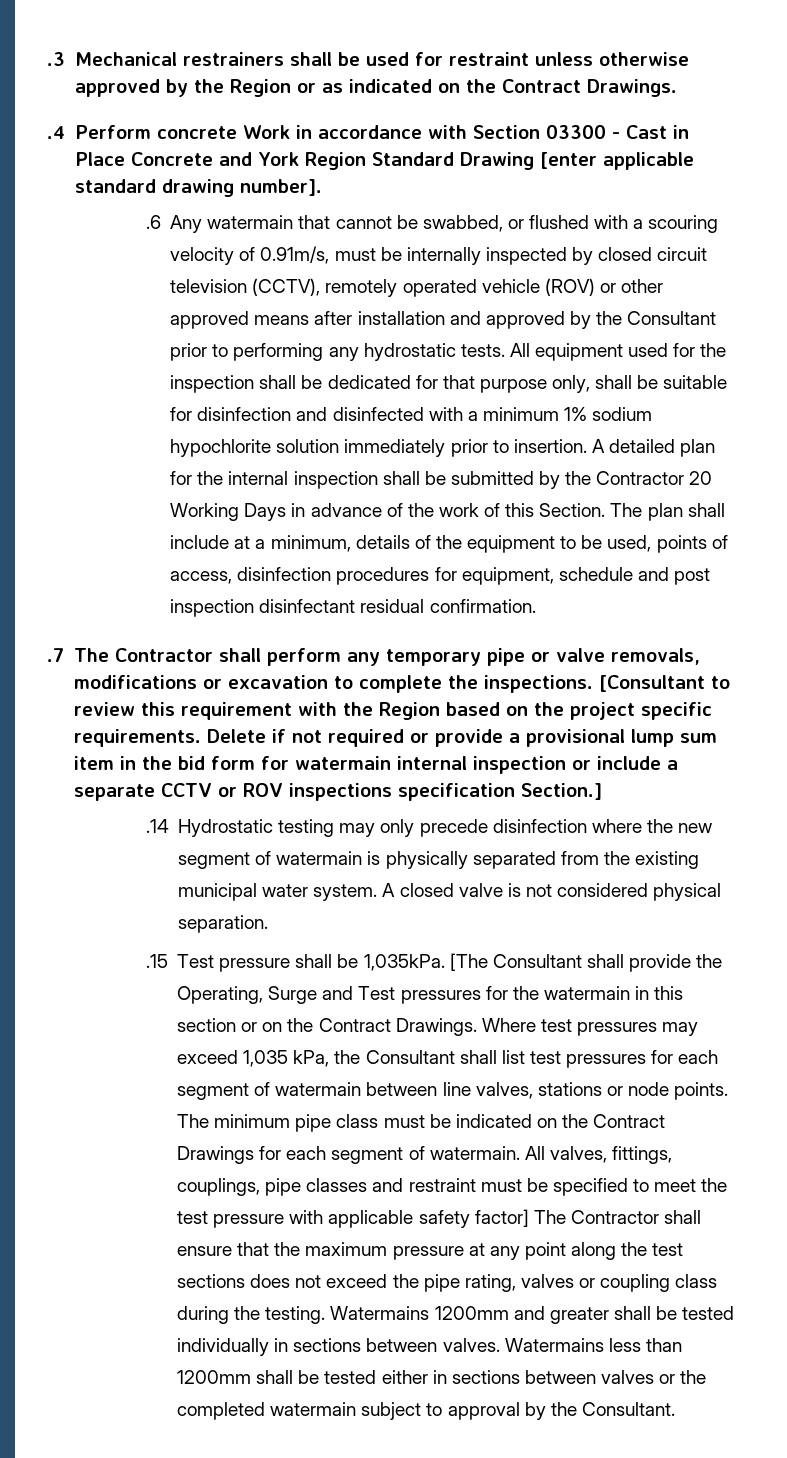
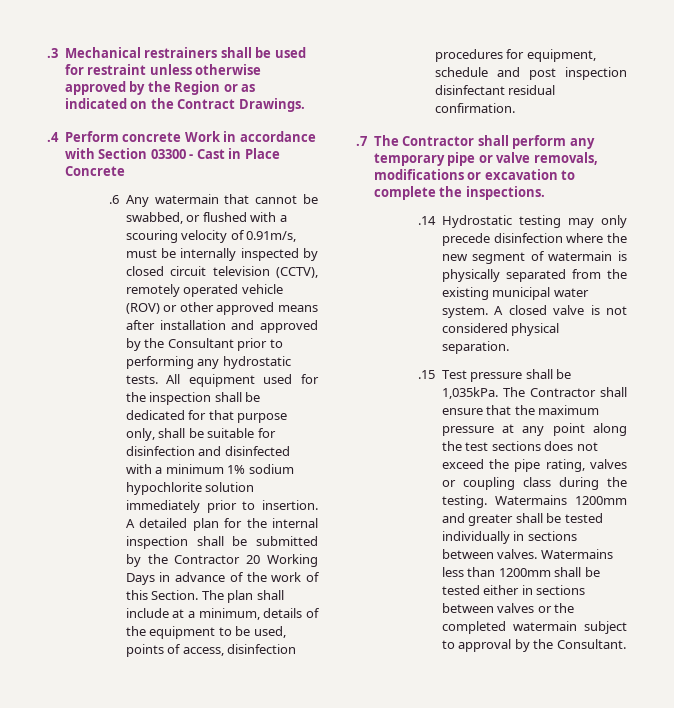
[218,152,695,170] [74,179,322,197] and York Region Standard Drawing [enter applicable standard drawing number]. -> (125, 171) none
[598,675,730,692] [73,702,712,720] [73,729,717,747] [73,756,678,774] [73,783,602,801] [Consultant to review this requirement with the Region based on the project specific requirements. Delete if not required or provide a provisional lump sum item in the bid form for watermain internal inspection or include a separate CCTV or ROV inspections specification Section.] -> (545, 193) none
[449,953,723,972] [177,986,684,1004] [177,1018,699,1036] [177,1050,719,1068] [177,1082,729,1100] [177,1114,666,1132] [177,1146,673,1164] [177,1178,728,1196] [177,1209,529,1228] [The Consultant shall provide the Operating, Surge and Test pressures for the watermain in this section or on the Contract Drawings. Where test pressures may exceed 1,035 kPa, the Consultant shall list test pressures for each segment of watermain between line valves, stations or node points. The minimum pipe class must be indicated on the Contract Drawings for each segment of watermain. All valves, fittings, couplings, pipe classes and restraint must be specified to meet the test pressure with applicable safety factor] -> (498, 393) none

